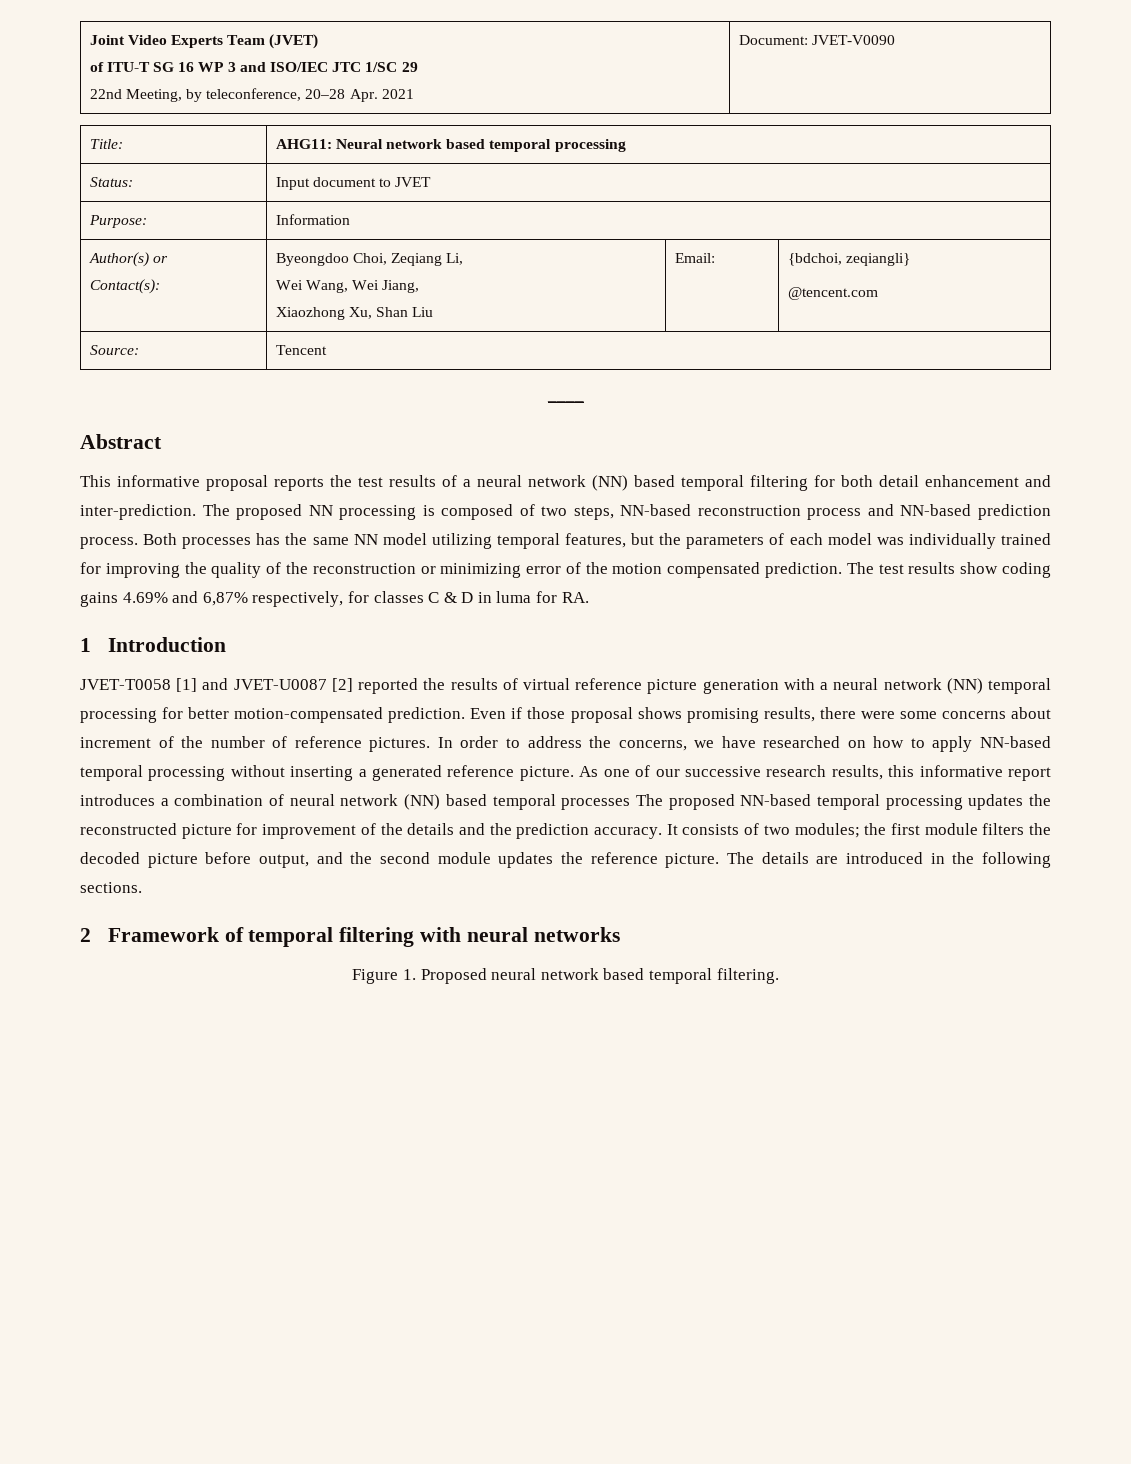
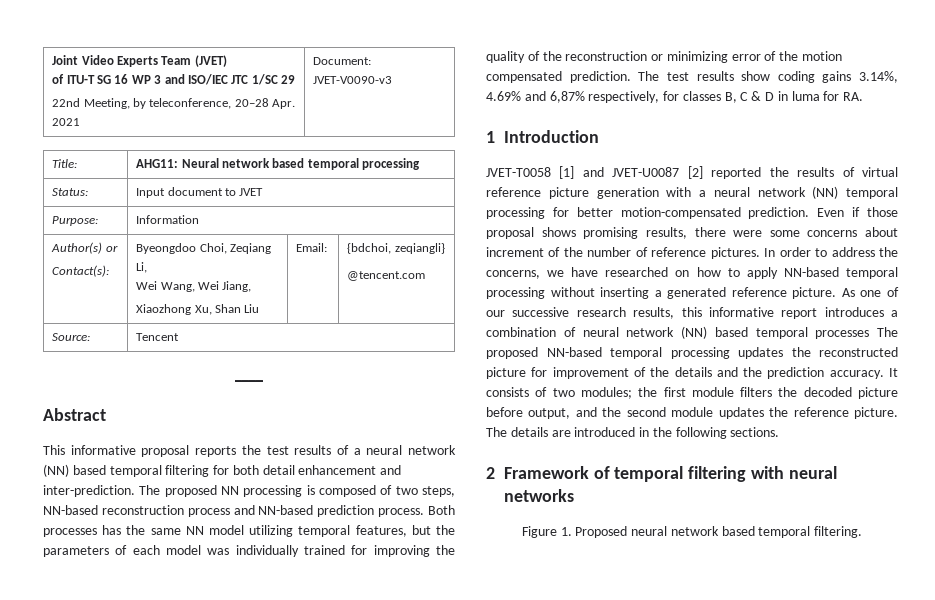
[811,35,895,45] JVET-V0090 -> [313,76,393,84] JVET-V0090-v3
(118, 599) none -> [859,71,898,83] 3.14%,
(424, 597) none -> [724,92,737,103] B,

